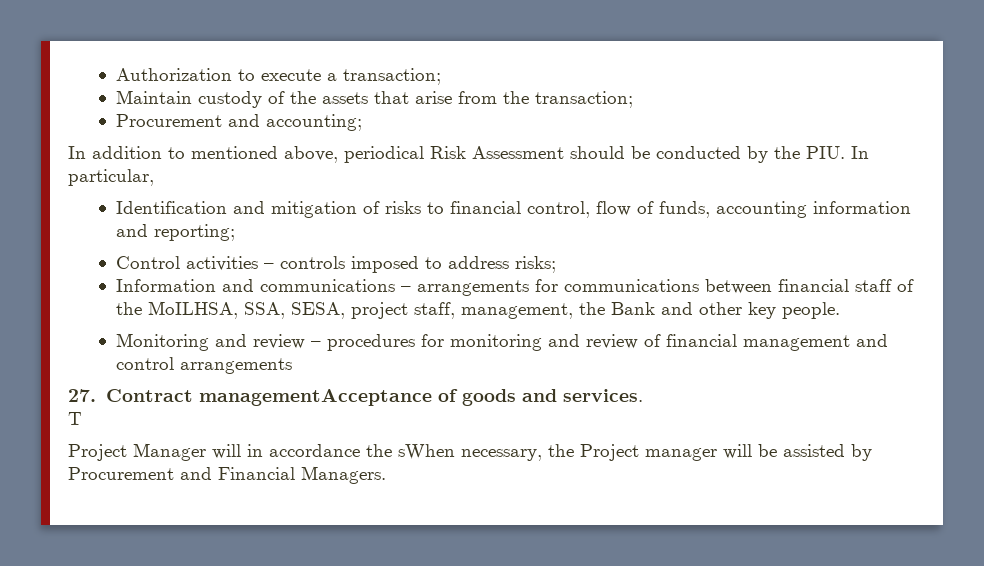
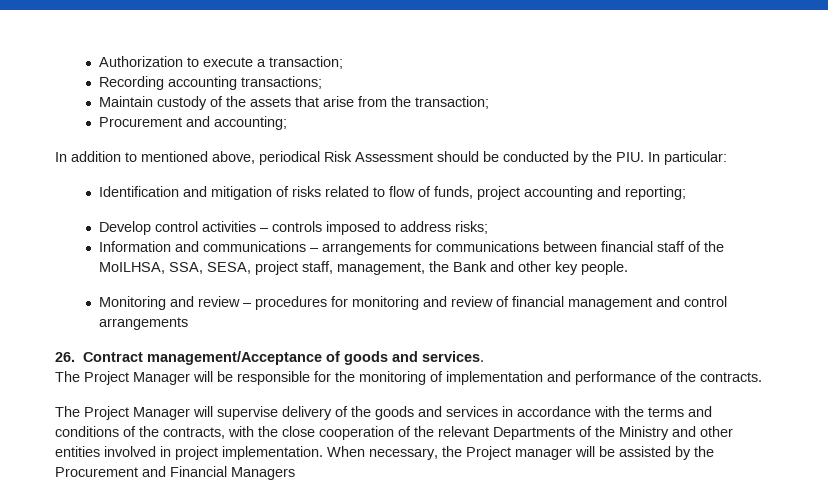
(441, 76) none -> [98,76,322,90] // Recording accounting transactions;
[68,169,154,186] particular, -> [664,151,727,165] particular:
[426,201,590,218] to financial control, -> [324,186,385,197] related to
[715,201,911,218] accounting information -> [476,186,593,200] project accounting
[115,256,180,269] Control -> [98,221,198,235] Develop control
[68,389,432,406] 27. Contract managementAcceptance -> [55,351,322,365] 26. Contract management/Acceptance
[68,412,82,425] [68,443,455,461] T // Project Manager will in accordance the sWhen -> [55,371,762,385] [55,406,712,420] [55,426,733,440] [55,446,365,460] The Project Manager will be responsible for the monitoring of implementation and performance of the contracts. // The Project Manager will supervise delivery of the goods and services in accordance with the terms and conditions of the contracts, with the close cooperation of the relevant Departments of the Ministry and other entities involved in project implementation. When
(872, 452) none -> [694,446,714,457] the
[301,466,386,484] Managers. -> [231,467,295,480] Managers

